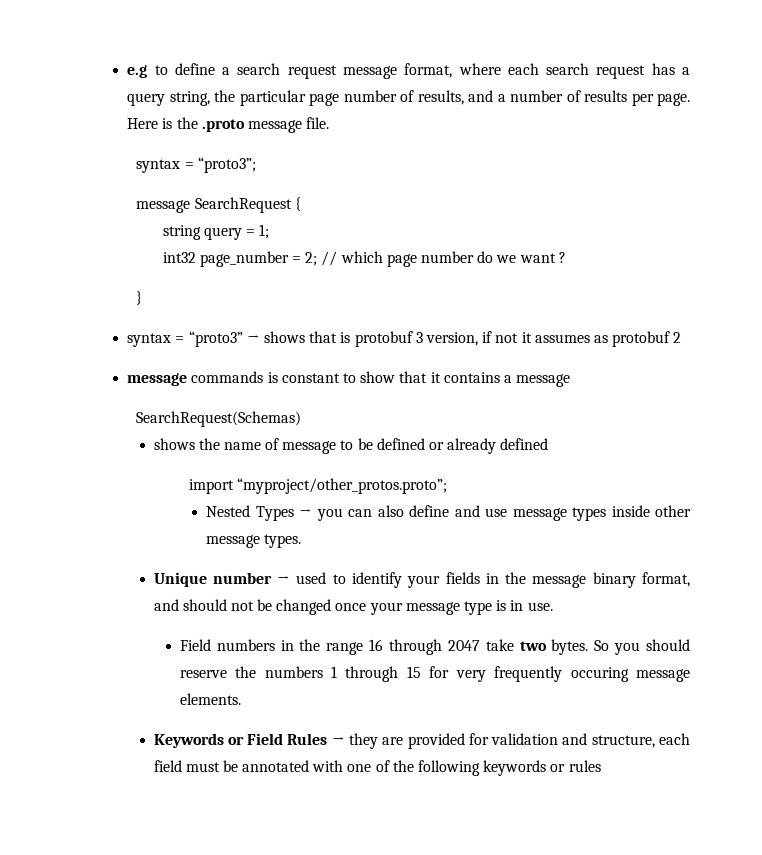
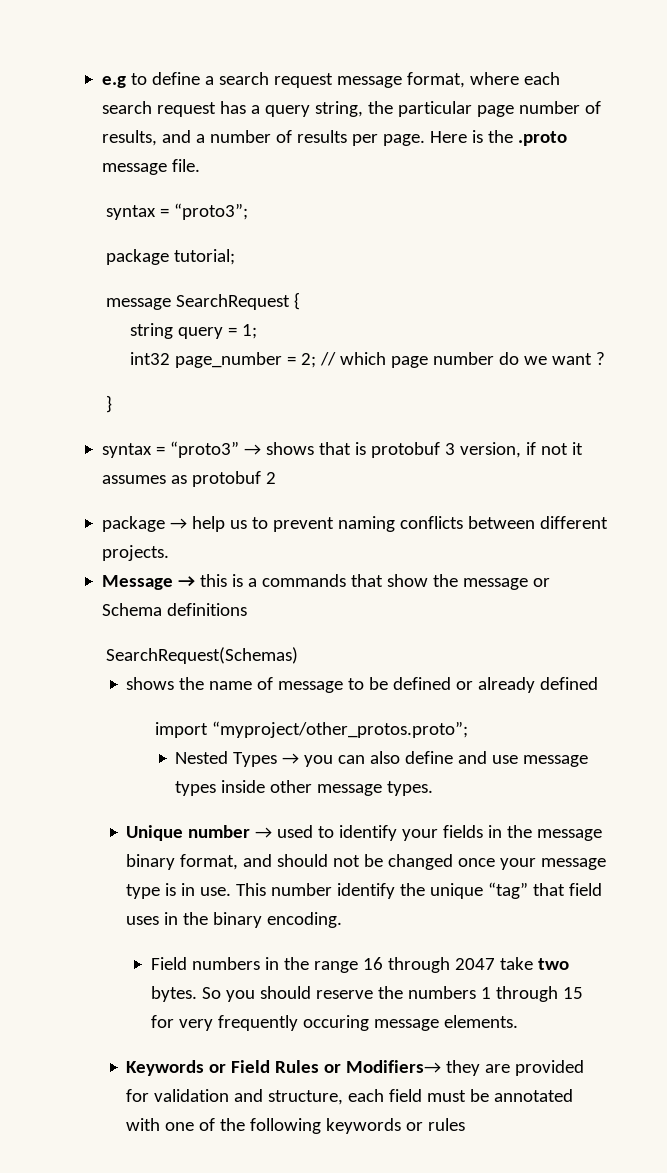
(256, 165) none -> [105,249,235,265] // package tutorial;
[127,371,571,387] message commands is constant to show that it contains a message -> [101,516,608,532] [101,545,169,561] [101,574,550,590] [101,603,247,616] package → help us to prevent naming conflicts between different projects. // Message → this is a commands that show the message or Schema definitions
(553, 606) none -> [236,882,603,899] [126,912,343,928] This number identify the unique “tag” that field uses in the binary encoding.
[331,737,345,745] → -> [324,1060,442,1073] or Modifiers→

